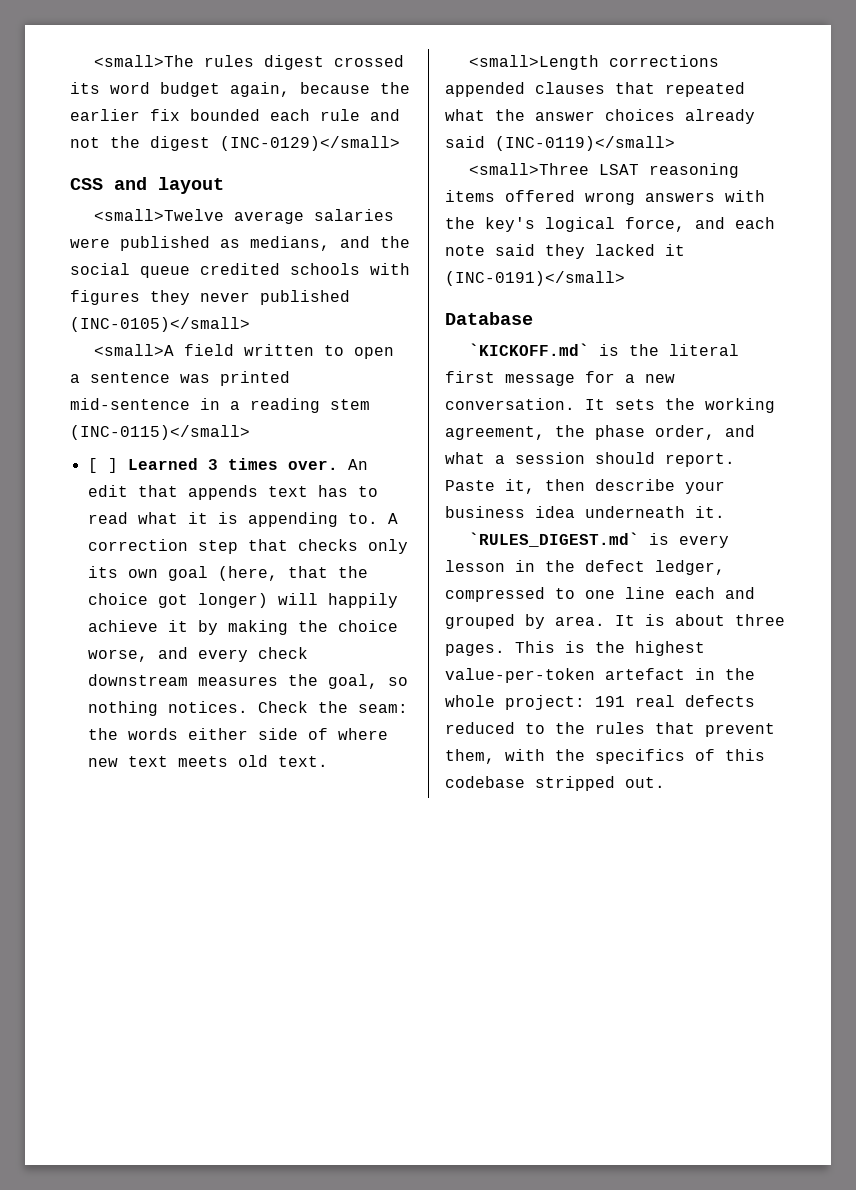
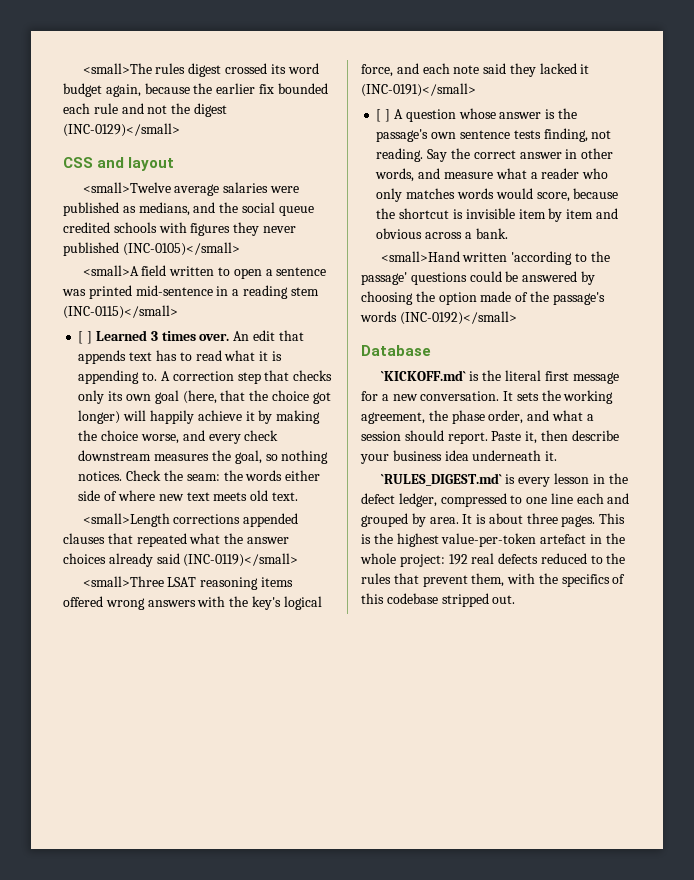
(625, 278) none -> [376,108,577,122] [376,128,612,142] [376,148,614,162] [375,168,609,182] [376,188,619,202] [376,208,618,222] [376,228,508,239] [380,251,610,265] [361,271,595,285] [361,291,605,305] [360,311,517,325] // [ ] A question whose answer is the passage's own sentence tests finding, not reading. Say the correct answer in other words, and measure what a reader who only matches words would score, because the shortcut is invisible item by item and obvious across a bank. // <small>Hand written 'according to the passage' questions could be answered by choosing the option made of the passage's words (INC-0192)</small>
[595,696,625,707] 191 -> [448,554,468,565] 192

